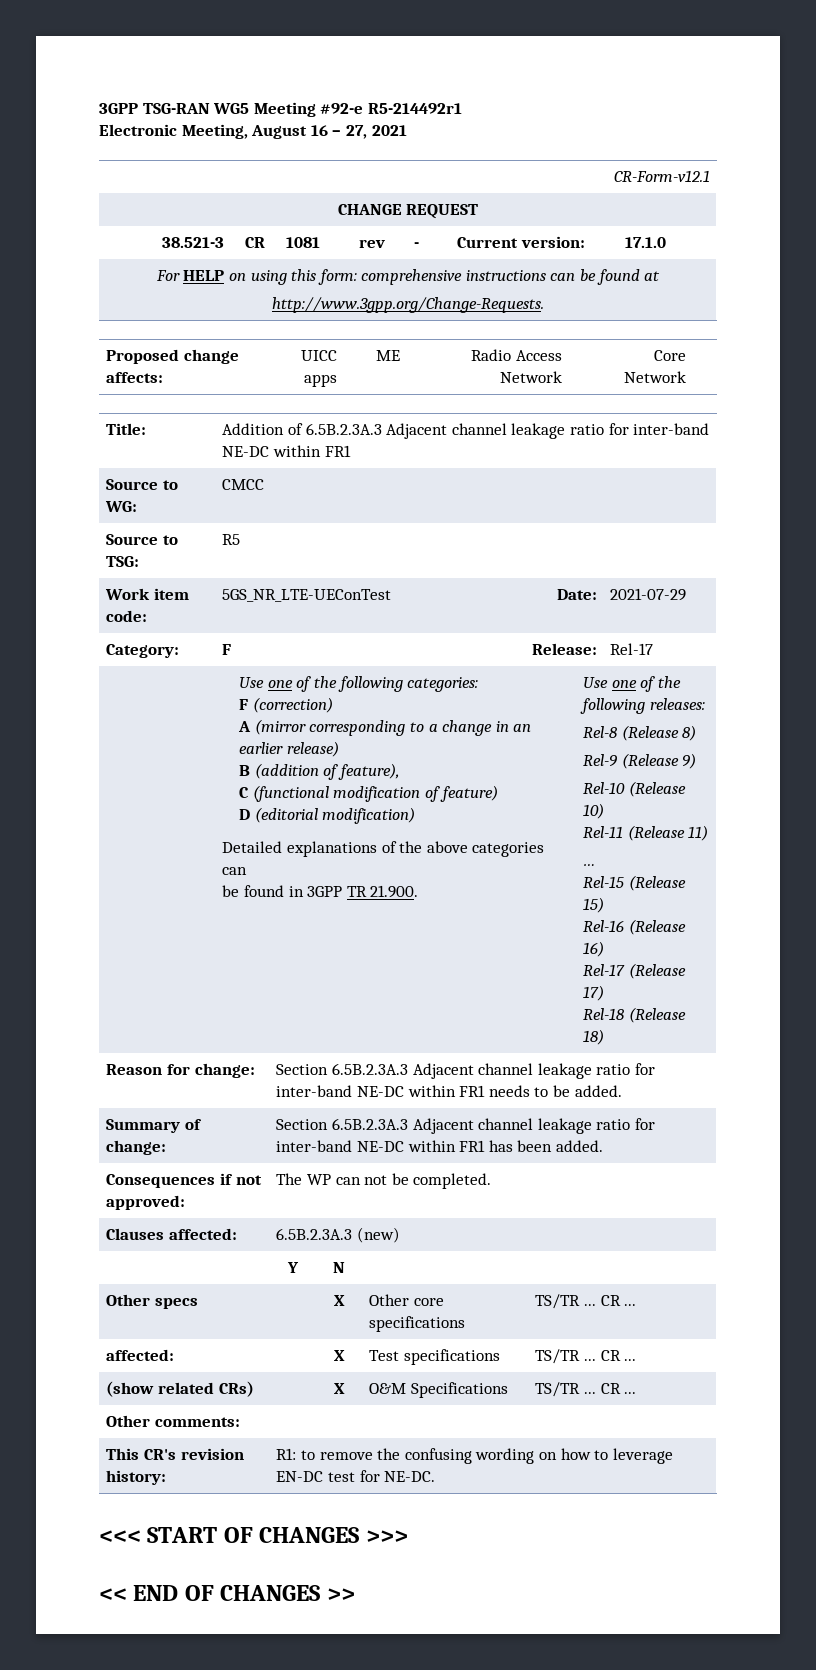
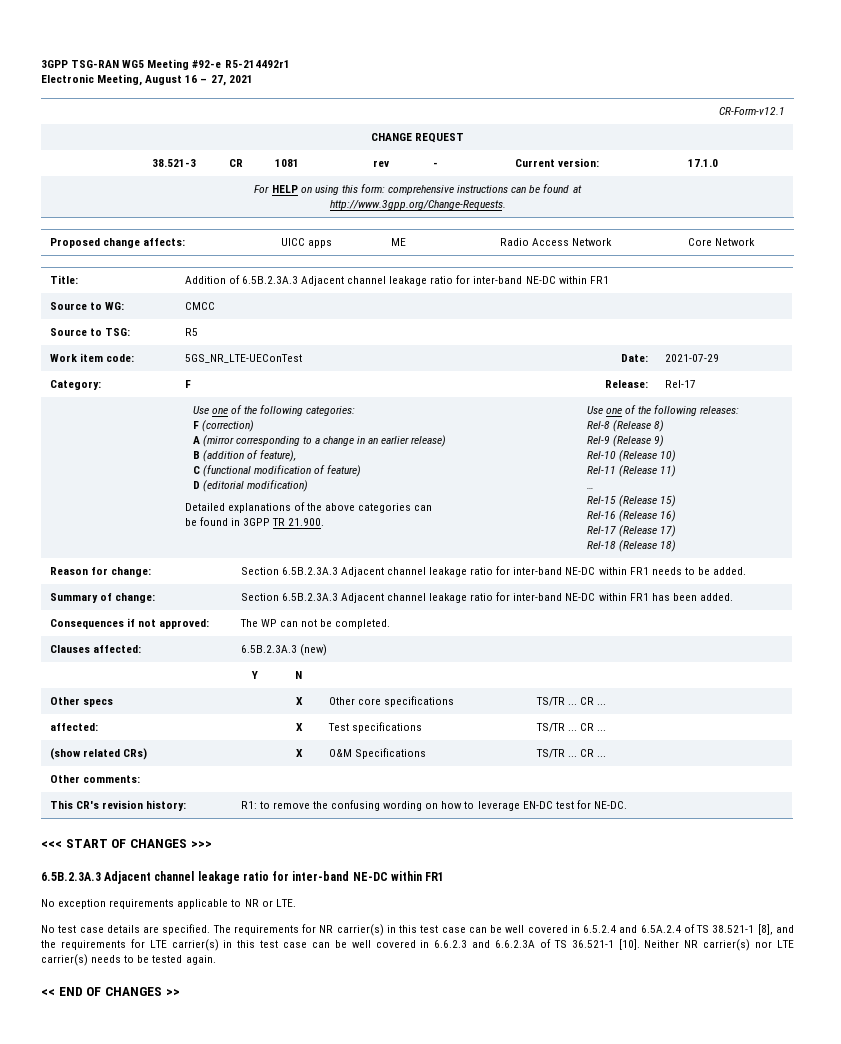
(408, 1536) none -> [41,871,445,884] [41,899,296,909] [41,924,794,936] [41,939,794,951] [41,954,216,966] // 6.5B.2.3A.3 Adjacent channel leakage ratio for inter-band NE-DC within FR1 // No exception requirements applicable to NR or LTE. // No test case details are specified. The requirements for NR carrier(s) in this test case can be well covered in 6.5.2.4 and 6.5A.2.4 of TS 38.521-1 [8], and the requirements for LTE carrier(s) in this test case can be well covered in 6.6.2.3 and 6.6.2.3A of TS 36.521-1 [10]. Neither NR carrier(s) nor LTE carrier(s) needs to be tested again.

